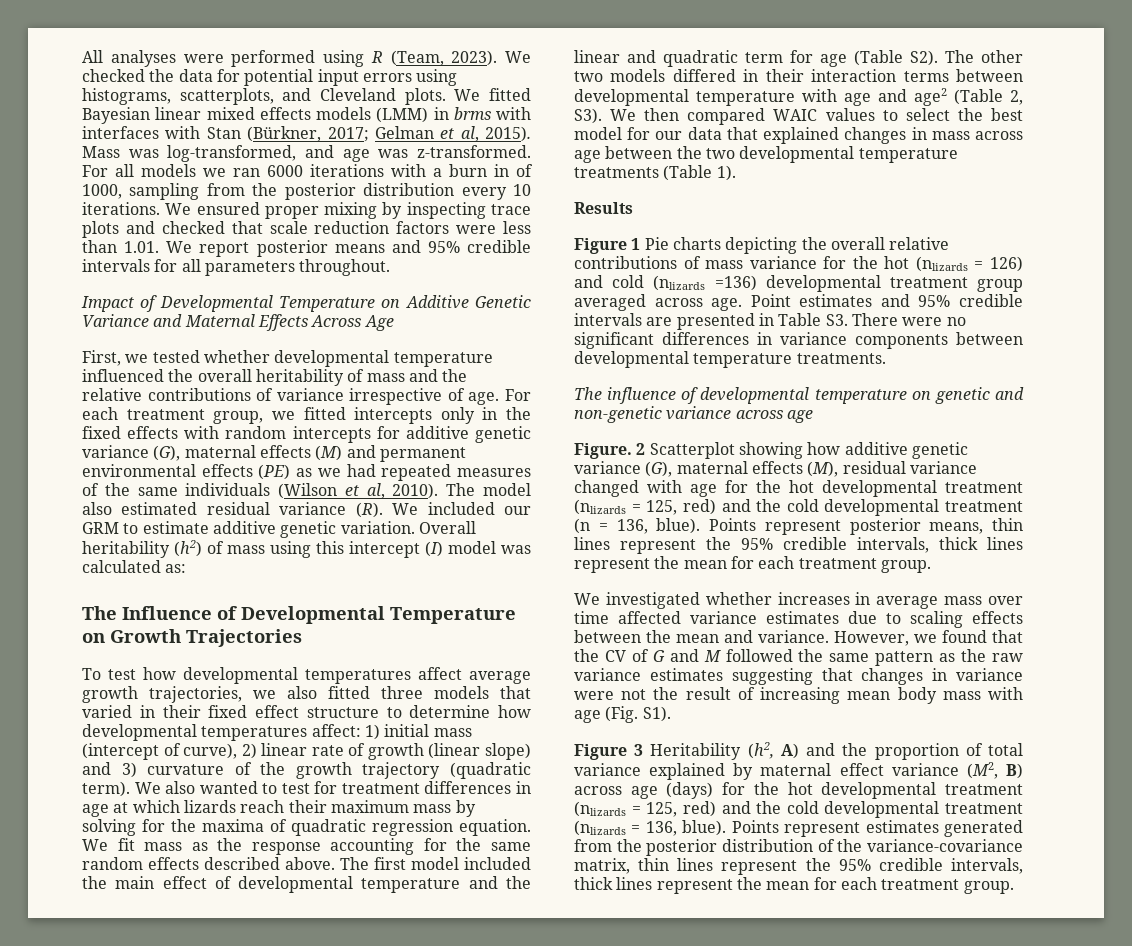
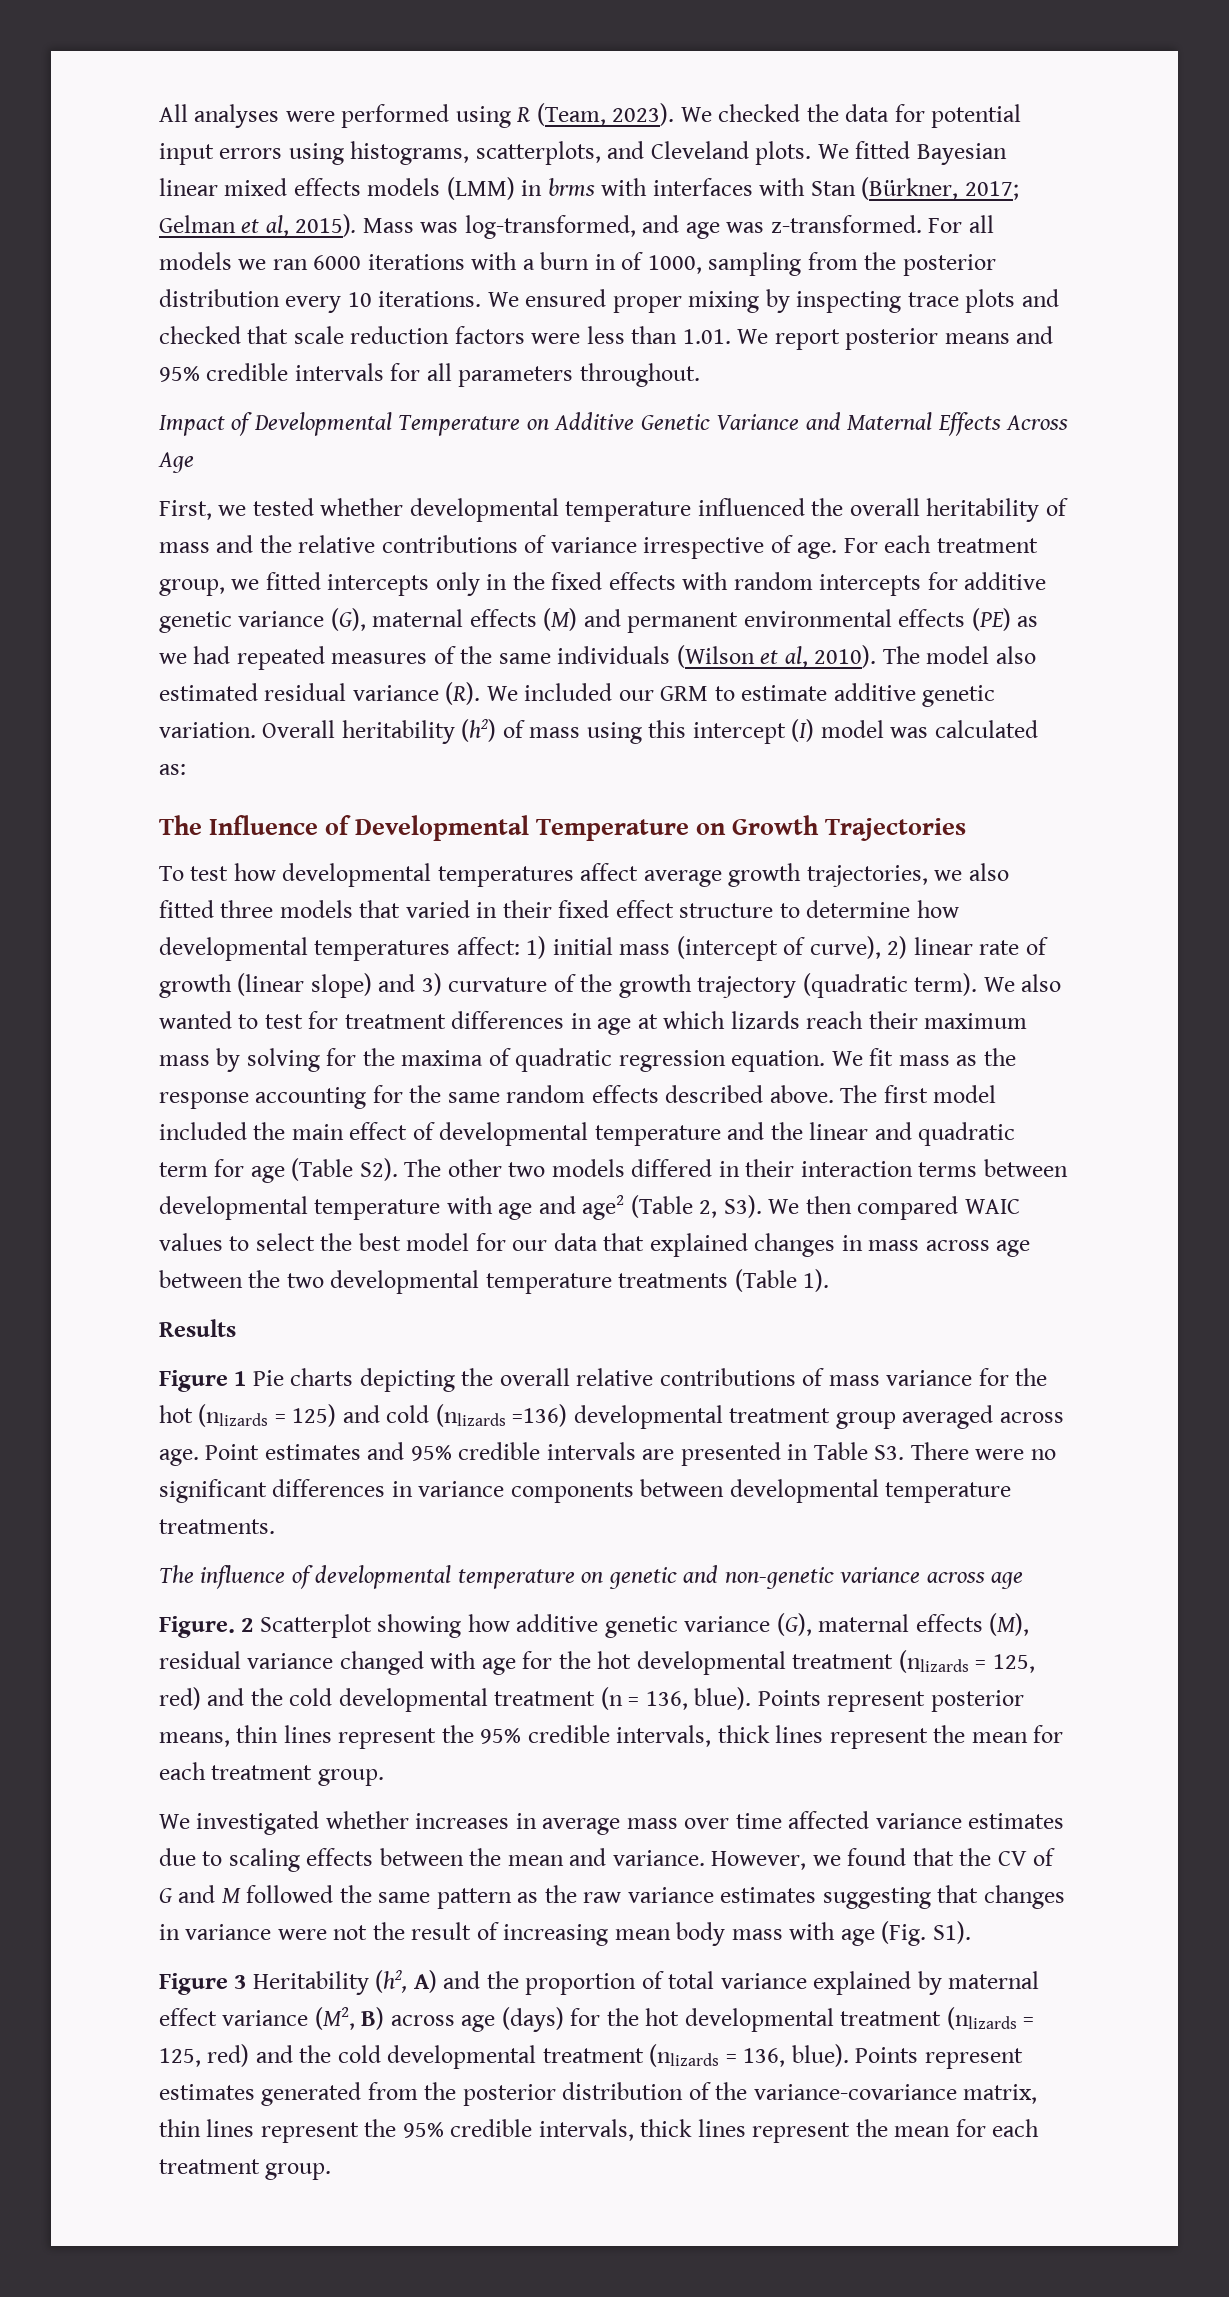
[989,256,1023,272] 126) -> [292,1404,337,1427] 125)

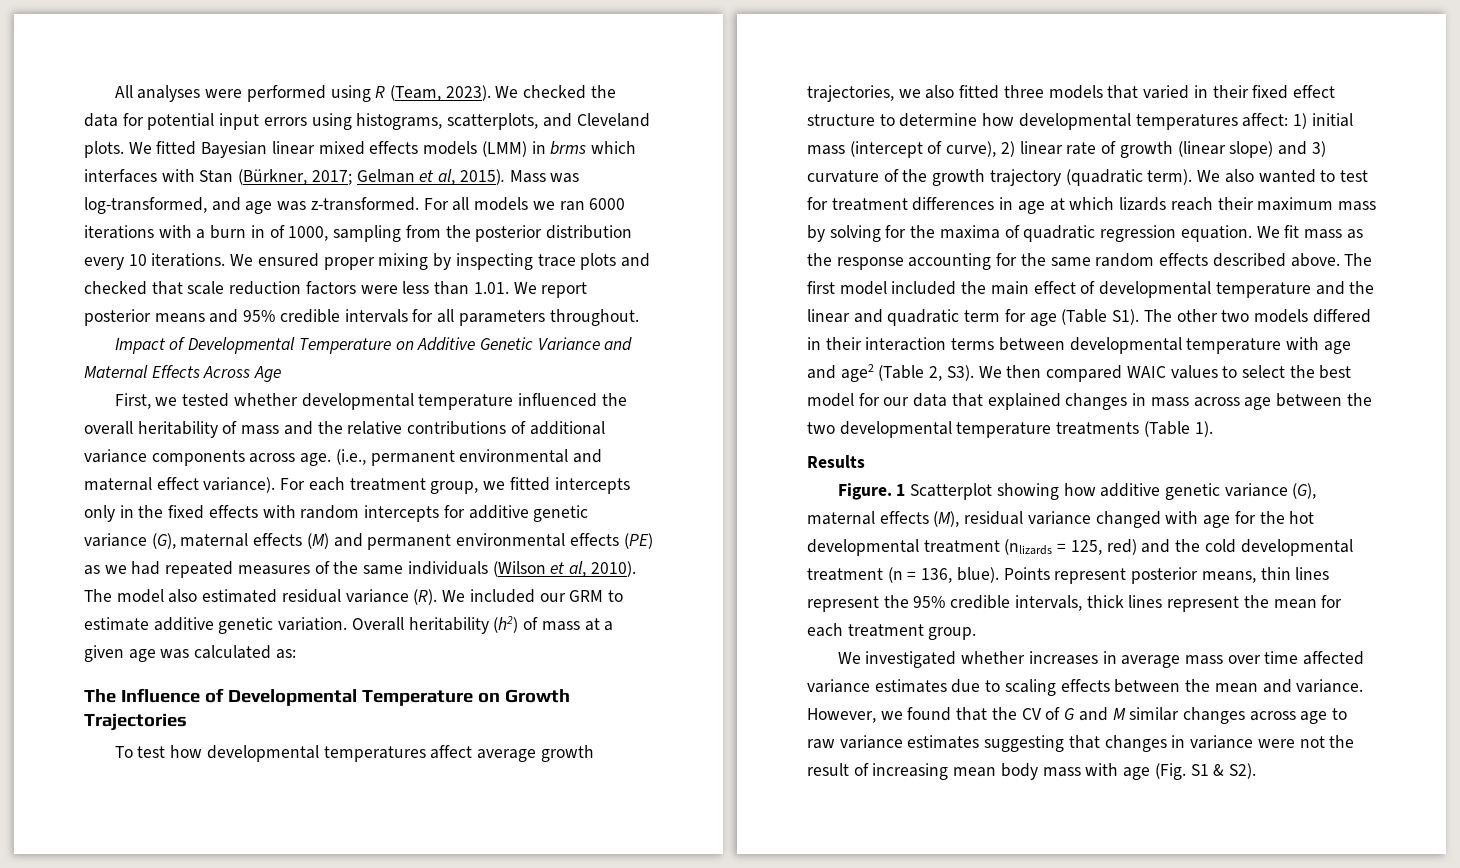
[601,178,648,196] with -> [590,141,636,154] which
[550,535,838,559] variance irrespective of age. -> [529,421,605,435] [84,449,603,466] [84,477,276,493] additional variance components across age. (i.e., permanent environmental and maternal effect variance).
[586,719,884,744] using this intercept (I) model -> [584,618,614,631] [84,645,156,662] at a given age
[359,1158,398,1181] S2). -> [1112,309,1140,325] S1).
[159,1368,1048,1392] [159,1404,1064,1429] [159,1442,1056,1466] [159,1479,1012,1503] [159,1519,275,1534] [159,1565,1024,1589] [159,1616,254,1638] Figure 1 Pie charts depicting the overall relative contributions of mass variance for the hot (nlizards = 125) and cold (nlizards =136) developmental treatment group averaged across age. Point estimates and 95% credible intervals are presented in Table S3. There were no significant differences in variance components between developmental temperature treatments. // The influence of developmental temperature on genetic and non-genetic variance across age // Figure. 2 -> [837,483,906,500] Figure. 1
[246,1885,577,1909] followed the same pattern as the -> [1129,707,1348,724] similar changes across age to
[932,1921,971,1944] [159,1970,1040,1995] [159,2007,1035,2032] [159,2044,1023,2069] [159,2082,1038,2106] [159,2119,1040,2143] [159,2159,332,2180] S1). // Figure 3 Heritability (h2, A) and the proportion of total variance explained by maternal effect variance (M2, B) across age (days) for the hot developmental treatment (nlizards = 125, red) and the cold developmental treatment (nlizards = 136, blue). Points represent estimates generated from the posterior distribution of the variance-covariance matrix, thin lines represent the 95% credible intervals, thick lines represent the mean for each treatment group. -> [1190,763,1256,779] S1 & S2).

